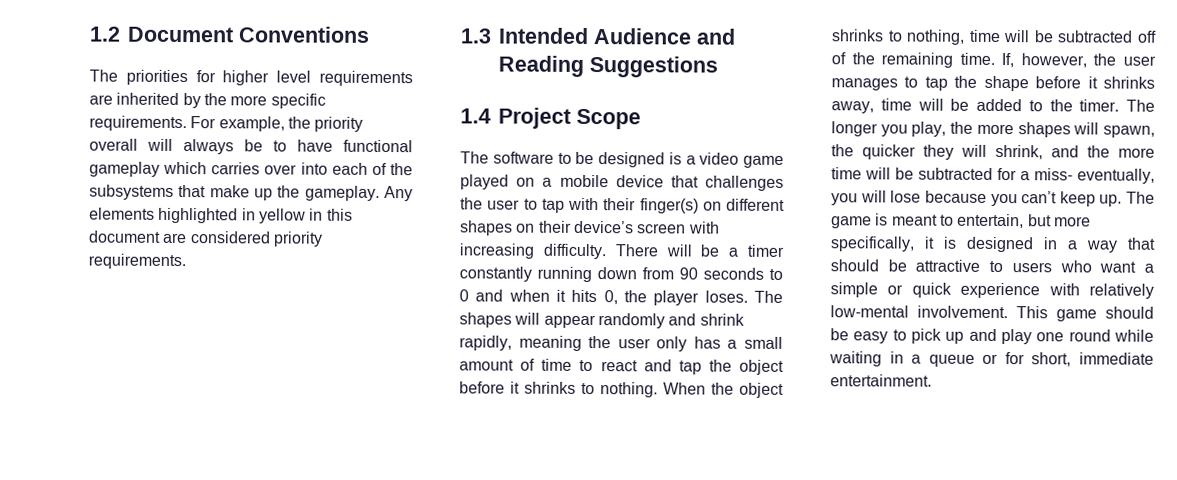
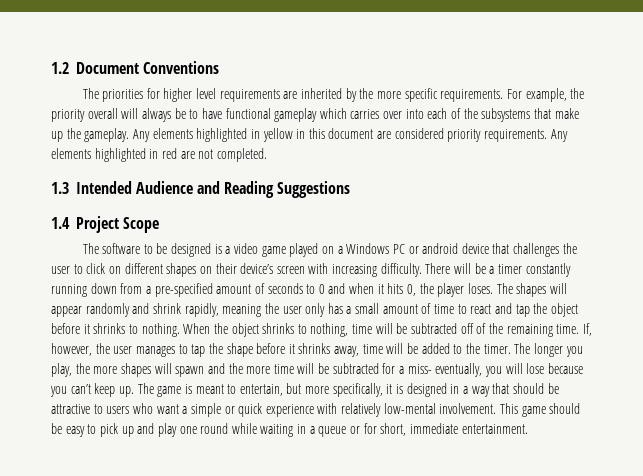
(186, 261) none -> [550,129,568,142] [51,148,267,162] Any elements highlighted in red are not completed.
[559,174,609,188] mobile -> [346,243,459,254] Windows PC or android
[541,197,699,214] tap with their finger(s) -> [86,263,106,274] click
[679,267,698,280] 90 -> [145,283,265,297] a pre-specified amount of
[1103,125,1155,138] [831,144,1043,160] spawn, the quicker they will shrink, -> [175,366,205,377] spawn

